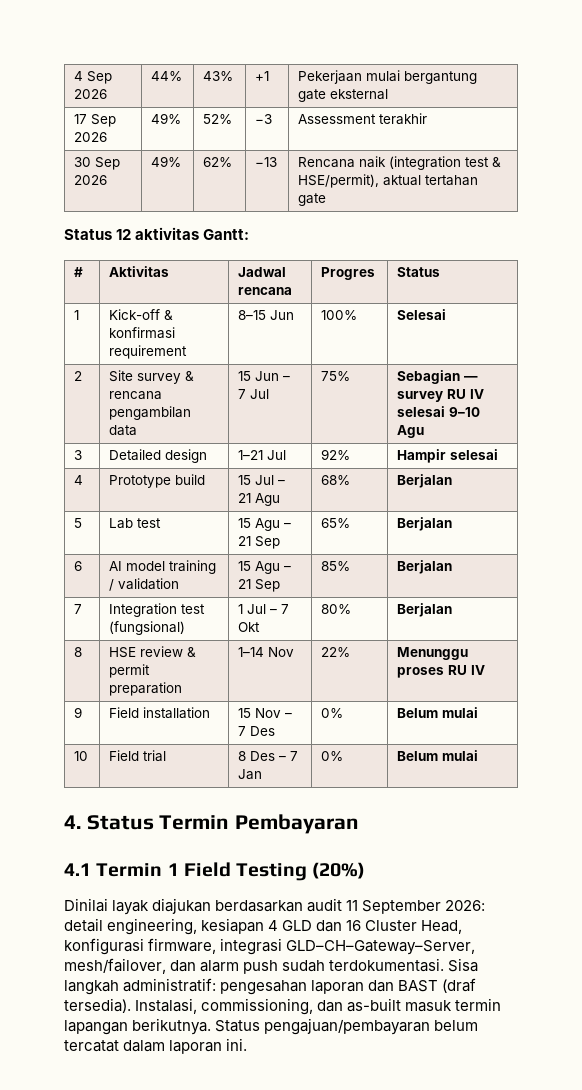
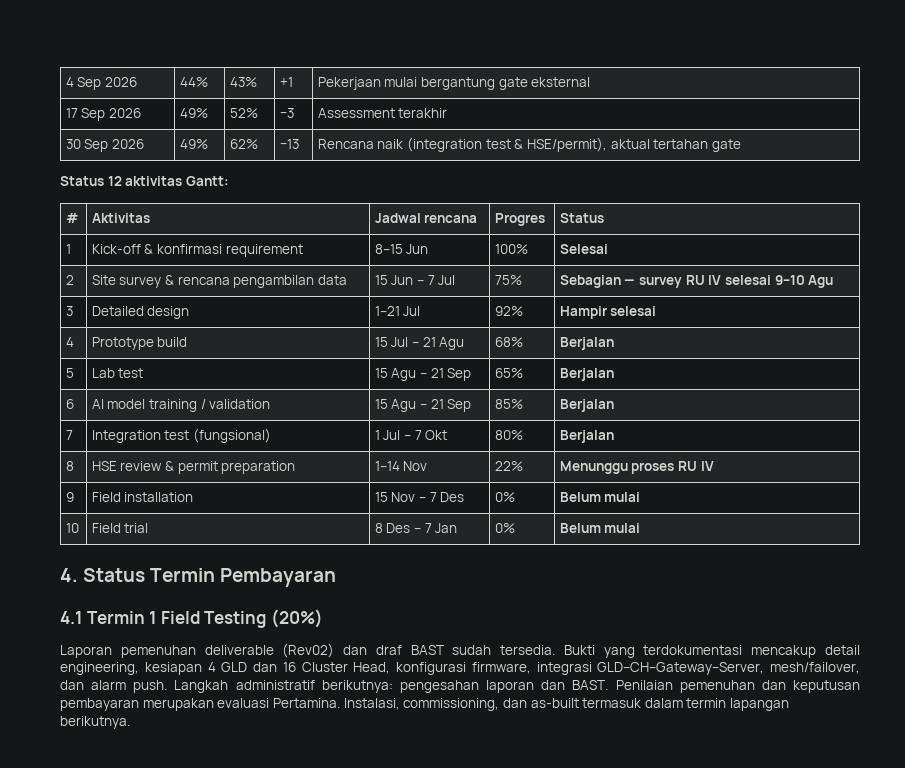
[64,898,486,915] Dinilai layak diajukan berdasarkan audit 11 September 2026: -> [60,643,817,658] Laporan pemenuhan deliverable (Rev02) dan draf BAST sudah tersedia. Bukti yang terdokumentasi mencakup
[243,958,479,974] [64,978,477,995] [64,998,131,1013] push sudah terdokumentasi. Sisa langkah administratif: pengesahan laporan dan BAST (draf tersedia). -> [133,680,861,693] [60,698,340,711] push. Langkah administratif berikutnya: pengesahan laporan dan BAST. Penilaian pemenuhan dan keputusan pembayaran merupakan evaluasi Pertamina.
[405,1000,453,1012] masuk -> [582,698,683,708] termasuk dalam
[215,1018,479,1035] [64,1038,248,1054] Status pengajuan/pembayaran belum tercatat dalam laporan ini. -> (130, 722) none

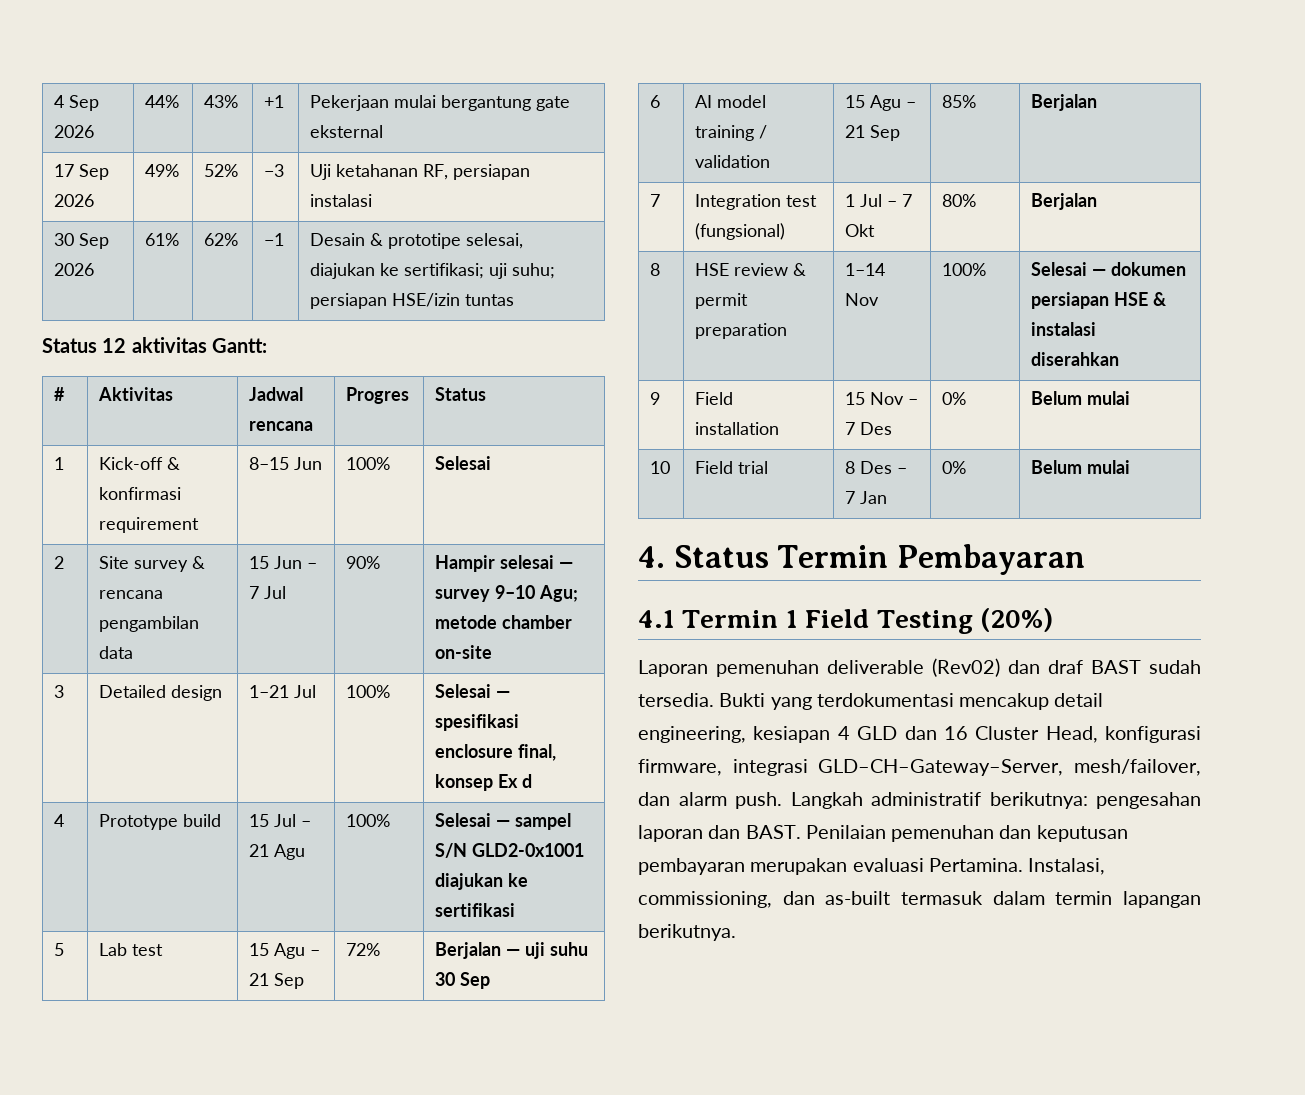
[317,108,448,118] Assessment terakhir -> [310,164,531,180] [310,194,373,207] Uji ketahanan RF, persiapan instalasi
[179,139,208,149] 49% -> [145,233,180,246] 61%
[279,139,299,149] [317,137,741,152] −13 | Rencana naik (integration test & HSE/permit), aktual tertahan gate -> [264,233,285,246] [310,233,524,249] [310,263,556,279] [310,293,515,309] −1 | Desain & prototipe selesai, diajukan ke sertifikasi; uji suhu; persiapan HSE/izin tuntas
[494,275,522,285] [559,275,834,288] 75% | Sebagian — survey RU IV selesai 9–10 Agu -> [346,556,381,569] [435,555,574,572] [435,585,579,602] [435,615,573,629] [435,645,493,659] 90% | Hampir selesai — survey 9–10 Agu; metode chamber on-site
[494,306,523,316] [559,306,657,319] 92% | Hampir selesai -> [346,685,391,698] [435,684,511,698] [435,714,520,731] [435,744,557,761] [435,774,533,791] 100% | Selesai — spesifikasi enclosure final, konsep Ex d
[494,337,523,347] [559,337,614,350] 68% | Berjalan -> [346,814,391,827] [435,813,572,830] [435,843,585,858] [435,873,529,890] [435,903,516,917] 100% | Selesai — sampel S/N GLD2-0x1001 diajukan ke sertifikasi
[494,368,523,378] [559,368,614,381] 65% | Berjalan -> [346,943,381,956] [435,942,589,959] [435,972,491,989] 72% | Berjalan — uji suhu 30 Sep
[494,461,523,471] [559,461,714,474] 22% | Menunggu proses RU IV -> [942,263,987,276] [1031,262,1187,276] [1031,292,1167,309] [1031,322,1097,336] [1031,352,1120,366] 100% | Selesai — dokumen persiapan HSE & instalasi diserahkan

